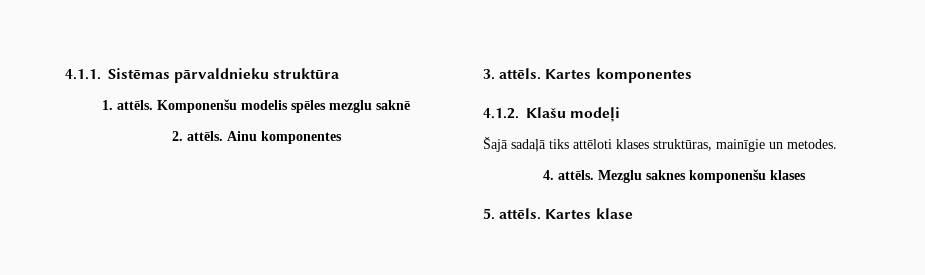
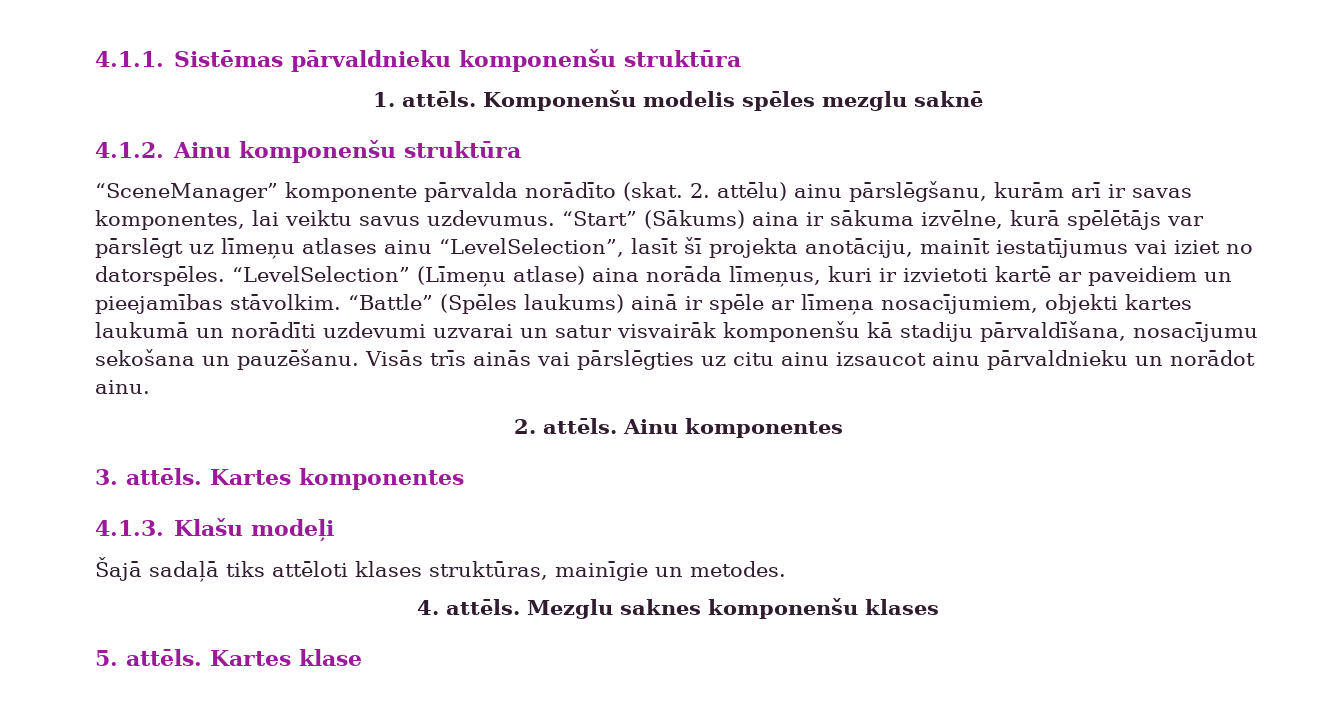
(270, 75) none -> [459,49,617,72] komponenšu
(410, 105) none -> [95,140,522,163] [95,181,1192,202] [95,210,1204,230] [95,237,1253,259] [95,266,1232,287] [95,294,1192,315] [95,321,1258,342] [95,349,1255,370] [95,380,150,394] // 4.1.2. Ainu komponenšu struktūra // “SceneManager” komponente pārvalda norādīto (skat. 2. attēlu) ainu pārslēgšanu, kurām arī ir savas komponentes, lai veiktu savus uzdevumus. “Start” (Sākums) aina ir sākuma izvēlne, kurā spēlētājs var pārslēgt uz līmeņu atlases ainu “LevelSelection”, lasīt šī projekta anotāciju, mainīt iestatījumus vai iziet no datorspēles. “LevelSelection” (Līmeņu atlase) aina norāda līmeņus, kuri ir izvietoti kartē ar paveidiem un pieejamības stāvolkim. “Battle” (Spēles laukums) ainā ir spēle ar līmeņa nosacījumiem, objekti kartes laukumā un norādīti uzdevumi uzvarai un satur visvairāk komponenšu kā stadiju pārvaldīšana, nosacījumu sekošana un pauzēšanu. Visās trīs ainās vai pārslēgties uz citu ainu izsaucot ainu pārvaldnieku un norādot ainu.
[483,108,519,119] 4.1.2. -> [95,520,164,536] 4.1.3.

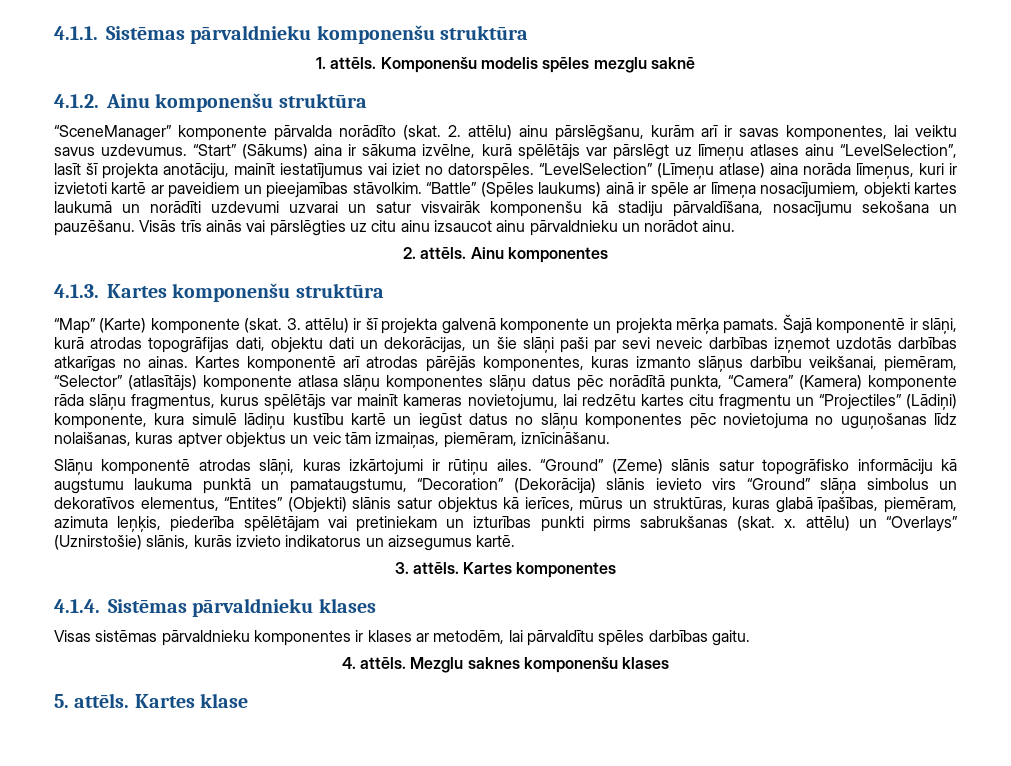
[95,468,464,490] [95,518,335,542] [95,557,786,582] 3. attēls. Kartes komponentes // 4.1.3. Klašu modeļi // Šajā sadaļā tiks attēloti klases struktūras, mainīgie un metodes. -> [54,283,384,302] [54,314,958,334] [54,337,957,353] [54,356,957,372] [54,375,957,391] [54,394,957,410] [54,413,957,429] [54,432,610,448] [54,459,958,475] [54,478,957,494] [54,497,958,513] [54,516,959,532] [54,535,516,551] [394,562,617,578] [54,598,376,617] [54,630,750,646] 4.1.3. Kartes komponenšu struktūra // “Map” (Karte) komponente (skat. 3. attēlu) ir šī projekta galvenā komponente un projekta mērķa pamats. Šajā komponentē ir slāņi, kurā atrodas topogrāfijas dati, objektu dati un dekorācijas, un šie slāņi paši par sevi neveic darbības izņemot uzdotās darbības atkarīgas no ainas. Kartes komponentē arī atrodas pārējās komponentes, kuras izmanto slāņus darbību veikšanai, piemēram, “Selector” (atlasītājs) komponente atlasa slāņu komponentes slāņu datus pēc norādītā punkta, “Camera” (Kamera) komponente rāda slāņu fragmentus, kurus spēlētājs var mainīt kameras novietojumu, lai redzētu kartes citu fragmentu un “Projectiles” (Lādiņi) komponente, kura simulē lādiņu kustību kartē un iegūst datus no slāņu komponentes pēc novietojuma no uguņošanas līdz nolaišanas, kuras aptver objektus un veic tām izmaiņas, piemēram, iznīcināšanu. // Slāņu komponentē atrodas slāņi, kuras izkārtojumi ir rūtiņu ailes. “Ground” (Zeme) slānis satur topogrāfisko informāciju kā augstumu laukuma punktā un pamataugstumu, “Decoration” (Dekorācija) slānis ievieto virs “Ground” slāņa simbolus un dekoratīvos elementus, “Entites” (Objekti) slānis satur objektus kā ierīces, mūrus un struktūras, kuras glabā īpašības, piemēram, azimuta leņķis, piederība spēlētājam vai pretiniekam un izturības punkti pirms sabrukšanas (skat. x. attēlu) un “Overlays” (Uznirstošie) slānis, kurās izvieto indikatorus un aizsegumus kartē. // 3. attēls. Kartes komponentes // 4.1.4. Sistēmas pārvaldnieku klases // Visas sistēmas pārvaldnieku komponentes ir klases ar metodēm, lai pārvaldītu spēles darbības gaitu.

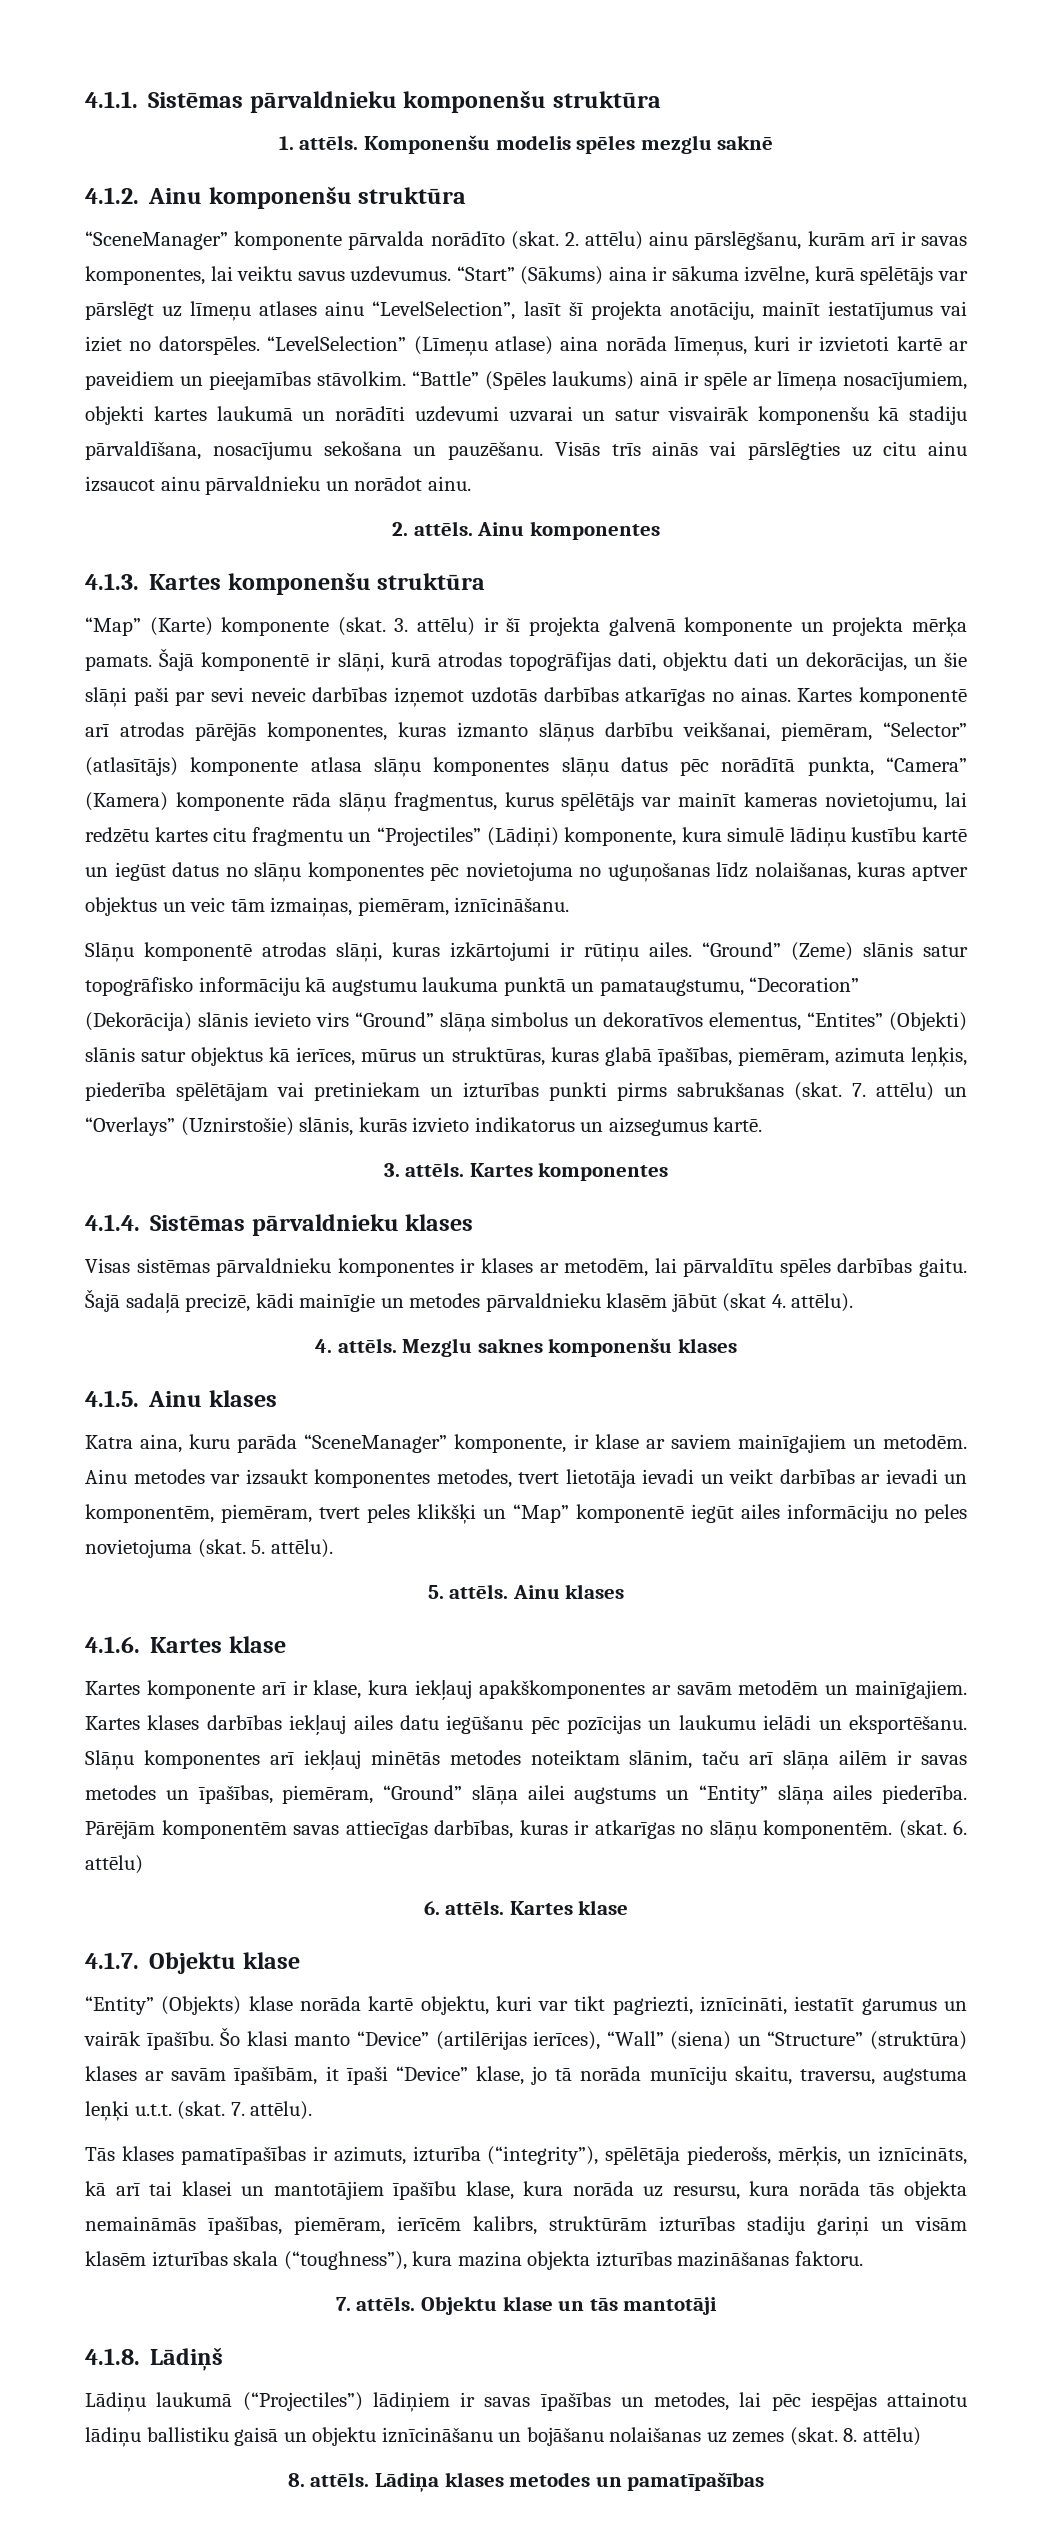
[784,519,797,528] x. -> [852,1083,866,1097] 7.
(750, 638) none -> [85,1289,854,1313] Šajā sadaļā precizē, kādi mainīgie un metodes pārvaldnieku klasēm jābūt (skat 4. attēlu).
[54,693,249,708] 5. attēls. Kartes klase -> [85,1390,277,1407] [85,1434,968,1453] [85,1469,967,1488] [85,1504,967,1524] [85,1539,333,1558] [427,1584,625,1599] [85,1636,286,1653] [85,1680,968,1700] [85,1715,968,1735] [85,1750,967,1770] [85,1785,967,1805] [85,1820,967,1840] [85,1855,143,1874] [423,1900,629,1915] [85,1952,300,1974] [85,1996,967,2015] [84,2027,968,2050] [85,2066,967,2085] [85,2101,313,2121] [85,2146,967,2166] [85,2181,967,2200] [85,2216,967,2236] [85,2251,863,2270] [335,2296,718,2315] [85,2347,224,2371] [85,2392,967,2412] [85,2427,921,2447] [287,2472,765,2492] 4.1.5. Ainu klases // Katra aina, kuru parāda “SceneManager” komponente, ir klase ar saviem mainīgajiem un metodēm. Ainu metodes var izsaukt komponentes metodes, tvert lietotāja ievadi un veikt darbības ar ievadi un komponentēm, piemēram, tvert peles klikšķi un “Map” komponentē iegūt ailes informāciju no peles novietojuma (skat. 5. attēlu). // 5. attēls. Ainu klases // 4.1.6. Kartes klase // Kartes komponente arī ir klase, kura iekļauj apakškomponentes ar savām metodēm un mainīgajiem. Kartes klases darbības iekļauj ailes datu iegūšanu pēc pozīcijas un laukumu ielādi un eksportēšanu. Slāņu komponentes arī iekļauj minētās metodes noteiktam slānim, taču arī slāņa ailēm ir savas metodes un īpašības, piemēram, “Ground” slāņa ailei augstums un “Entity” slāņa ailes piederība. Pārējām komponentēm savas attiecīgas darbības, kuras ir atkarīgas no slāņu komponentēm. (skat. 6. attēlu) // 6. attēls. Kartes klase // 4.1.7. Objektu klase // “Entity” (Objekts) klase norāda kartē objektu, kuri var tikt pagriezti, iznīcināti, iestatīt garumus un vairāk īpašību. Šo klasi manto “Device” (artilērijas ierīces), “Wall” (siena) un “Structure” (struktūra) klases ar savām īpašībām, it īpaši “Device” klase, jo tā norāda munīciju skaitu, traversu, augstuma leņķi u.t.t. (skat. 7. attēlu). // Tās klases pamatīpašības ir azimuts, izturība (“integrity”), spēlētāja piederošs, mērķis, un iznīcināts, kā arī tai klasei un mantotājiem īpašību klase, kura norāda uz resursu, kura norāda tās objekta nemaināmās īpašības, piemēram, ierīcēm kalibrs, struktūrām izturības stadiju gariņi un visām klasēm izturības skala (“toughness”), kura mazina objekta izturības mazināšanas faktoru. // 7. attēls. Objektu klase un tās mantotāji // 4.1.8. Lādiņš // Lādiņu laukumā (“Projectiles”) lādiņiem ir savas īpašības un metodes, lai pēc iespējas attainotu lādiņu ballistiku gaisā un objektu iznīcināšanu un bojāšanu nolaišanas uz zemes (skat. 8. attēlu) // 8. attēls. Lādiņa klases metodes un pamatīpašības

